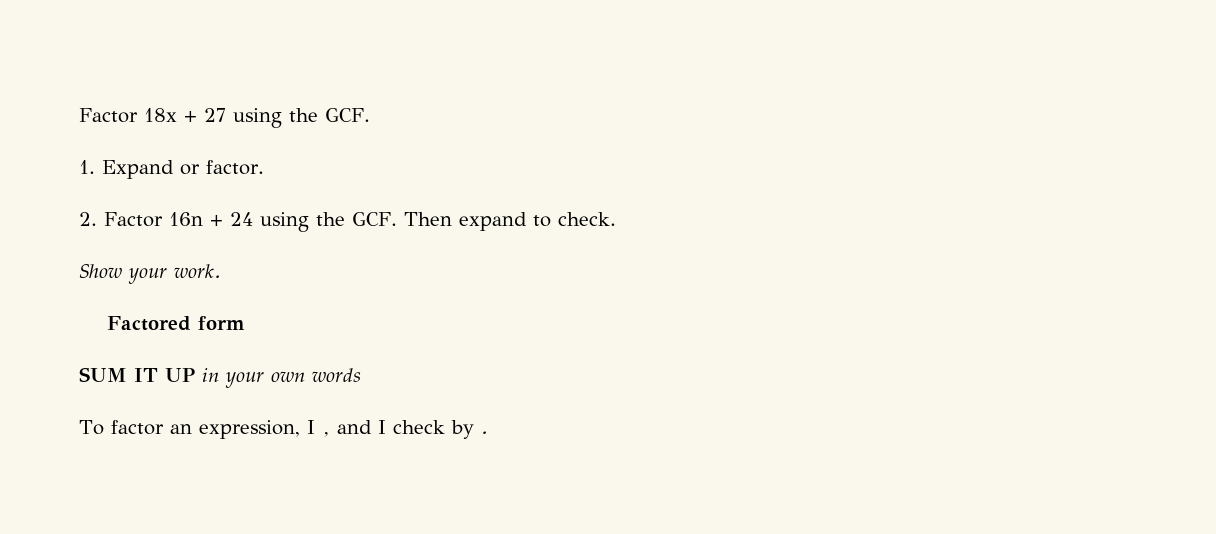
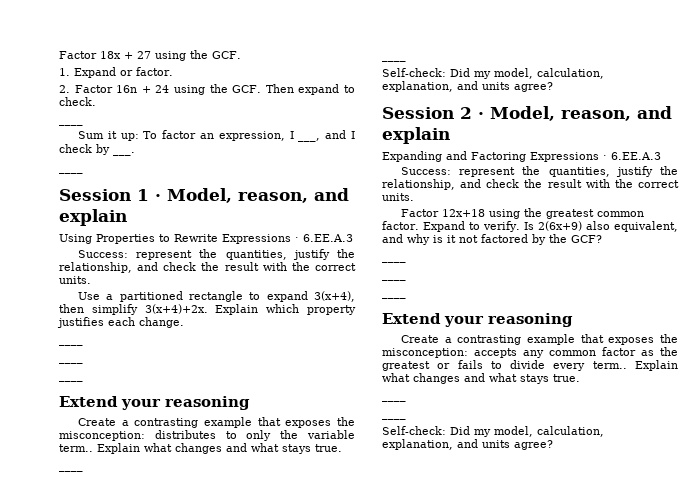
[79,264,221,284] [107,316,246,331] [79,367,361,388] Show your work. // Factored form // SUM IT UP in your own words // -> [59,123,83,126] [78,131,139,141] ____ // Sum it up:
[321,431,330,437] , -> [298,138,321,142] ___,
[480,431,488,434] . -> [113,152,135,156] [59,171,83,174] [59,188,349,203] [59,209,127,226] [59,234,353,244] [78,249,355,260] [59,262,356,273] [59,276,91,284] [78,291,356,302] [59,304,356,315] [57,317,184,328] [59,343,83,346] [59,361,83,364] [59,379,83,382] [59,396,250,410] [78,417,355,428] [59,430,356,441] [59,443,342,454] [59,469,83,472] [382,59,406,62] [382,68,604,79] [382,81,553,92] [382,106,672,121] [382,127,450,144] [382,151,661,162] [401,166,678,177] [382,179,679,190] [382,193,414,201] [401,208,645,219] [382,221,678,232] [382,234,602,245] [382,260,406,263] [382,278,406,281] [382,296,406,299] [382,313,573,327] [401,334,678,345] [382,347,678,358] [382,360,678,371] [382,373,580,384] [382,399,406,402] [382,417,406,420] [382,426,604,437] [382,439,553,450] ___. // ____ // Session 1 · Model, reason, and explain // Using Properties to Rewrite Expressions · 6.EE.A.3 // Success: represent the quantities, justify the relationship, and check the result with the correct units. // Use a partitioned rectangle to expand 3(x+4), then simplify 3(x+4)+2x. Explain which property justifies each change. // ____ // ____ // ____ // Extend your reasoning // Create a contrasting example that exposes the misconception: distributes to only the variable term.. Explain what changes and what stays true. // ____ // ____ // Self-check: Did my model, calculation, explanation, and units agree? // Session 2 · Model, reason, and explain // Expanding and Factoring Expressions · 6.EE.A.3 // Success: represent the quantities, justify the relationship, and check the result with the correct units. // Factor 12x+18 using the greatest common factor. Expand to verify. Is 2(6x+9) also equivalent, and why is it not factored by the GCF? // ____ // ____ // ____ // Extend your reasoning // Create a contrasting example that exposes the misconception: accepts any common factor as the greatest or fails to divide every term.. Explain what changes and what stays true. // ____ // ____ // Self-check: Did my model, calculation, explanation, and units agree?

